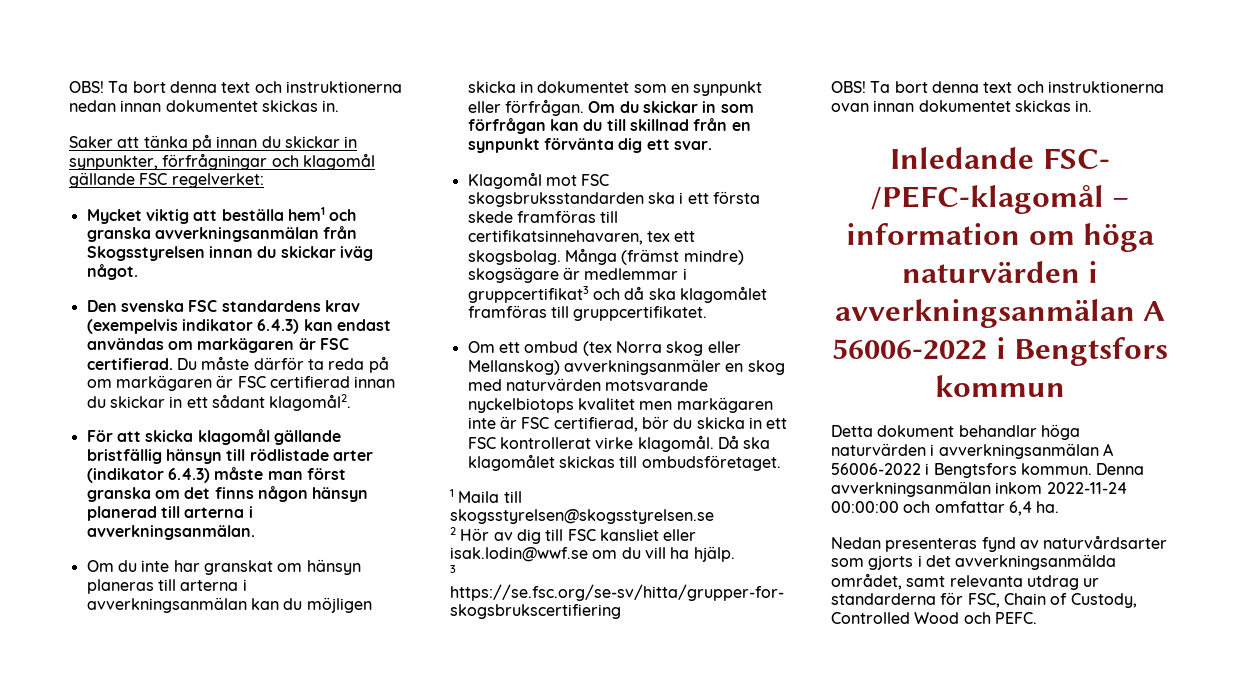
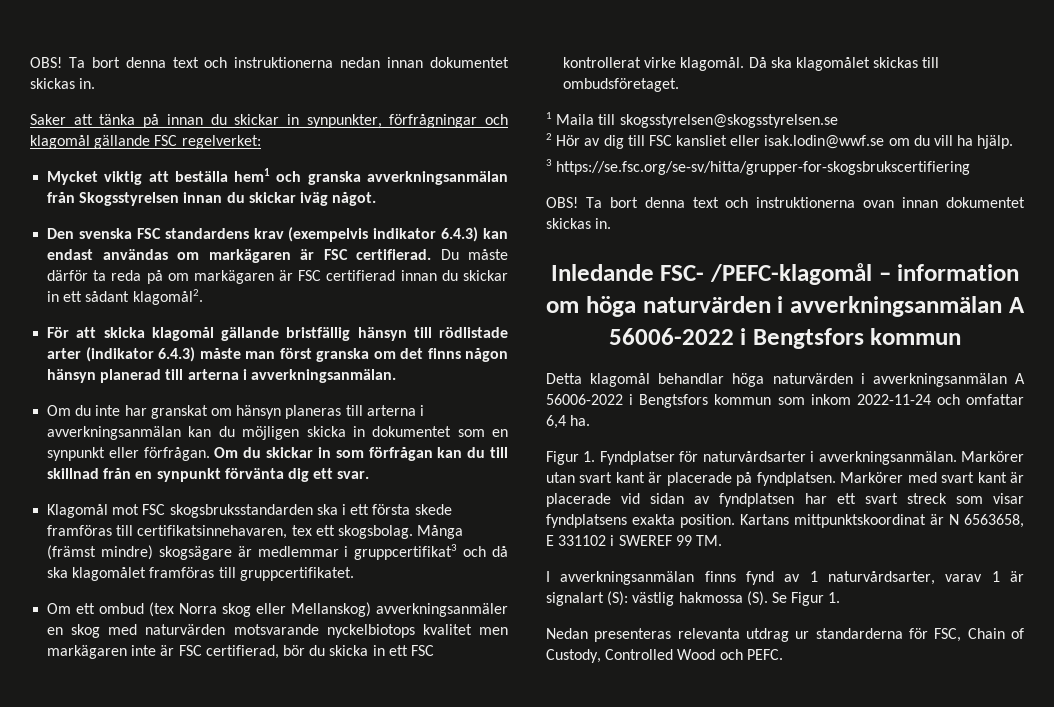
[877,425,955,437] dokument -> [590,373,651,387] klagomål
[1020,463,1145,475] [831,481,991,497] kommun. Denna avverkningsanmälan -> [714,394,805,405] kommun som
[831,501,899,513] 00:00:00 -> (931, 399) none
[831,535,1168,552] [831,554,1117,570] [831,573,946,590] Nedan presenteras fynd av naturvårdsarter som gjorts i det avverkningsanmälda området, samt -> [546,451,1024,465] [546,472,1024,486] [546,493,1024,507] [546,514,1024,528] [546,535,722,546] [546,571,1024,585] [546,591,841,606] [546,628,672,642] Figur 1. Fyndplatser för naturvårdsarter i avverkningsanmälan. Markörer utan svart kant är placerade på fyndplatsen. Markörer med svart kant är placerade vid sidan av fyndplatsen har ett svart streck som visar fyndplatsens exakta position. Kartans mittpunktskoordinat är N 6563658, E 331102 i SWEREF 99 TM. // I avverkningsanmälan finns fynd av 1 naturvårdsarter, varav 1 är signalart (S): västlig hakmossa (S). Se Figur 1. // Nedan presenteras

